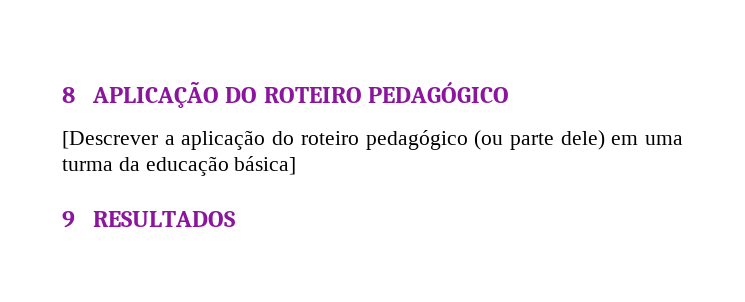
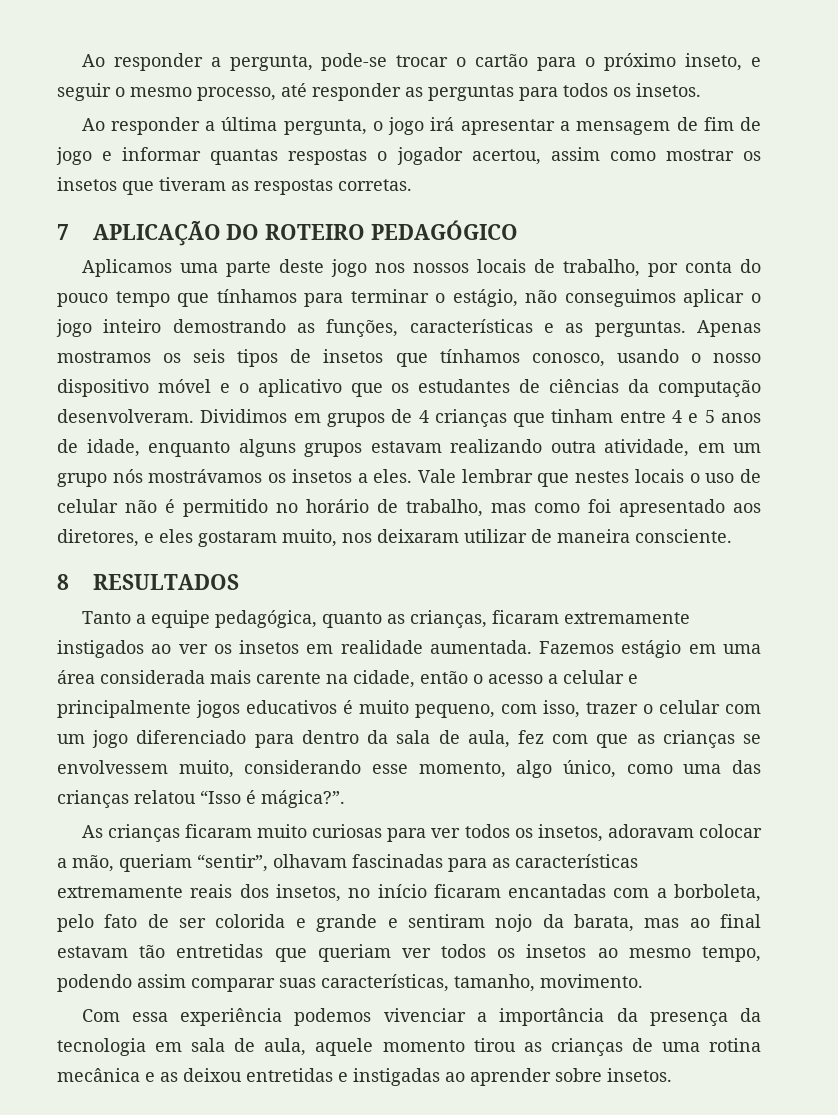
[62,81,510,108] [62,130,684,150] [62,156,297,176] [62,211,235,228] 8 APLICAÇÃO DO ROTEIRO PEDAGÓGICO // [Descrever a aplicação do roteiro pedagógico (ou parte dele) em uma turma da educação básica] // 9 RESULTADOS -> [81,53,761,71] [57,83,701,101] [81,117,761,135] [56,147,761,165] [57,177,412,195] [57,220,518,246] [81,259,761,277] [57,289,761,307] [56,319,761,337] [57,349,761,367] [57,379,761,397] [57,409,761,427] [57,439,761,457] [57,469,761,487] [57,499,761,517] [57,529,732,547] [57,574,239,590] [81,610,690,628] [57,640,761,658] [57,670,638,688] [57,700,761,718] [57,730,761,748] [57,760,761,778] [57,790,345,808] [81,824,762,842] [57,854,638,872] [57,884,761,902] [57,914,761,932] [57,944,761,962] [57,974,643,992] [81,1008,761,1026] [57,1038,762,1056] [57,1068,672,1086] Ao responder a pergunta, pode-se trocar o cartão para o próximo inseto, e seguir o mesmo processo, até responder as perguntas para todos os insetos. // Ao responder a última pergunta, o jogo irá apresentar a mensagem de fim de jogo e informar quantas respostas o jogador acertou, assim como mostrar os insetos que tiveram as respostas corretas. // 7 APLICAÇÃO DO ROTEIRO PEDAGÓGICO // Aplicamos uma parte deste jogo nos nossos locais de trabalho, por conta do pouco tempo que tínhamos para terminar o estágio, não conseguimos aplicar o jogo inteiro demostrando as funções, características e as perguntas. Apenas mostramos os seis tipos de insetos que tínhamos conosco, usando o nosso dispositivo móvel e o aplicativo que os estudantes de ciências da computação desenvolveram. Dividimos em grupos de 4 crianças que tinham entre 4 e 5 anos de idade, enquanto alguns grupos estavam realizando outra atividade, em um grupo nós mostrávamos os insetos a eles. Vale lembrar que nestes locais o uso de celular não é permitido no horário de trabalho, mas como foi apresentado aos diretores, e eles gostaram muito, nos deixaram utilizar de maneira consciente. // 8 RESULTADOS // Tanto a equipe pedagógica, quanto as crianças, ficaram extremamente instigados ao ver os insetos em realidade aumentada. Fazemos estágio em uma área considerada mais carente na cidade, então o acesso a celular e principalmente jogos educativos é muito pequeno, com isso, trazer o celular com um jogo diferenciado para dentro da sala de aula, fez com que as crianças se envolvessem muito, considerando esse momento, algo único, como uma das crianças relatou “Isso é mágica?”. // As crianças ficaram muito curiosas para ver todos os insetos, adoravam colocar a mão, queriam “sentir”, olhavam fascinadas para as características extremamente reais dos insetos, no início ficaram encantadas com a borboleta, pelo fato de ser colorida e grande e sentiram nojo da barata, mas ao final estavam tão entretidas que queriam ver todos os insetos ao mesmo tempo, podendo assim comparar suas características, tamanho, movimento. // Com essa experiência podemos vivenciar a importância da presença da tecnologia em sala de aula, aquele momento tirou as crianças de uma rotina mecânica e as deixou entretidas e instigadas ao aprender sobre insetos.

